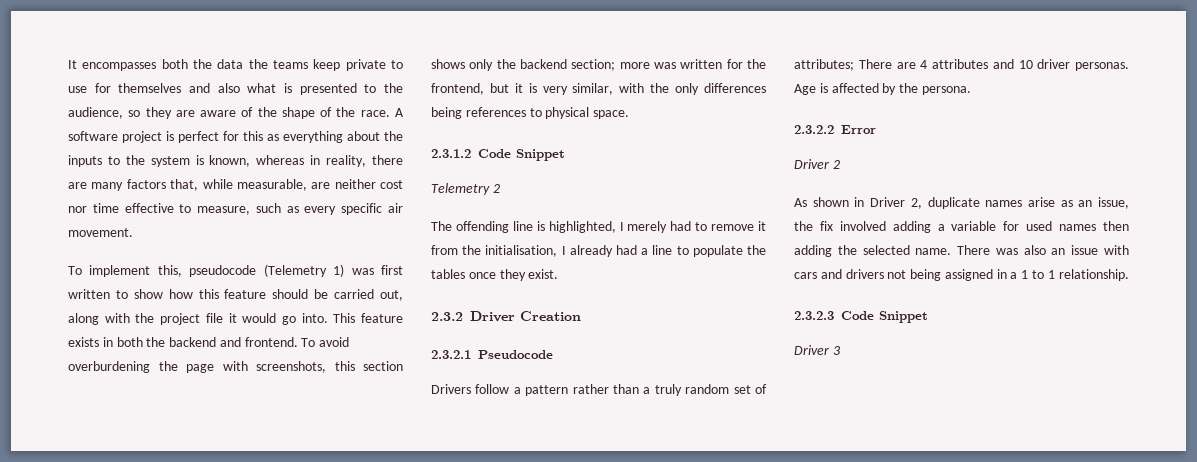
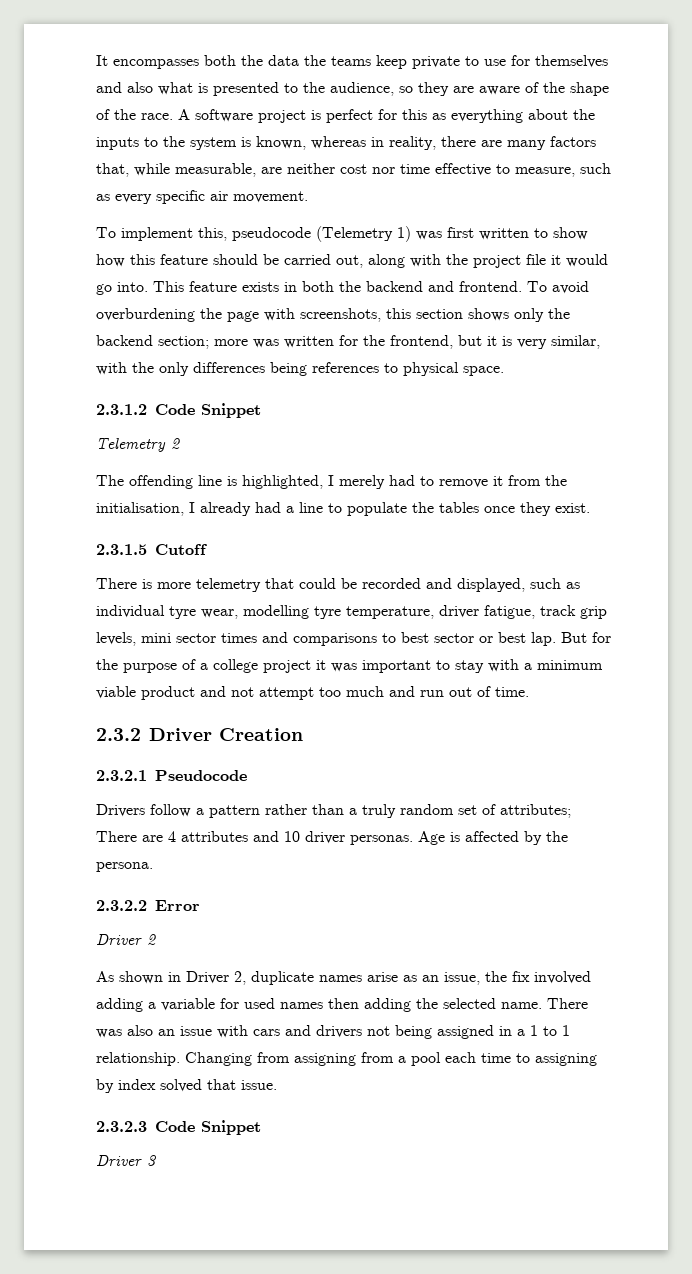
(559, 274) none -> [96,544,207,555] [96,578,580,592] [96,605,607,619] [96,632,611,646] [96,659,603,673] [96,686,529,700] // 2.3.1.5 Cutoff // There is more telemetry that could be recorded and displayed, such as individual tyre wear, modelling tyre temperature, driver fatigue, track grip levels, mini sector times and comparisons to best sector or best lap. But for the purpose of a college project it was important to stay with a minimum viable product and not attempt too much and run out of time.
(1129, 275) none -> [185,1052,597,1066] [96,1079,277,1093] Changing from assigning from a pool each time to assigning by index solved that issue.

